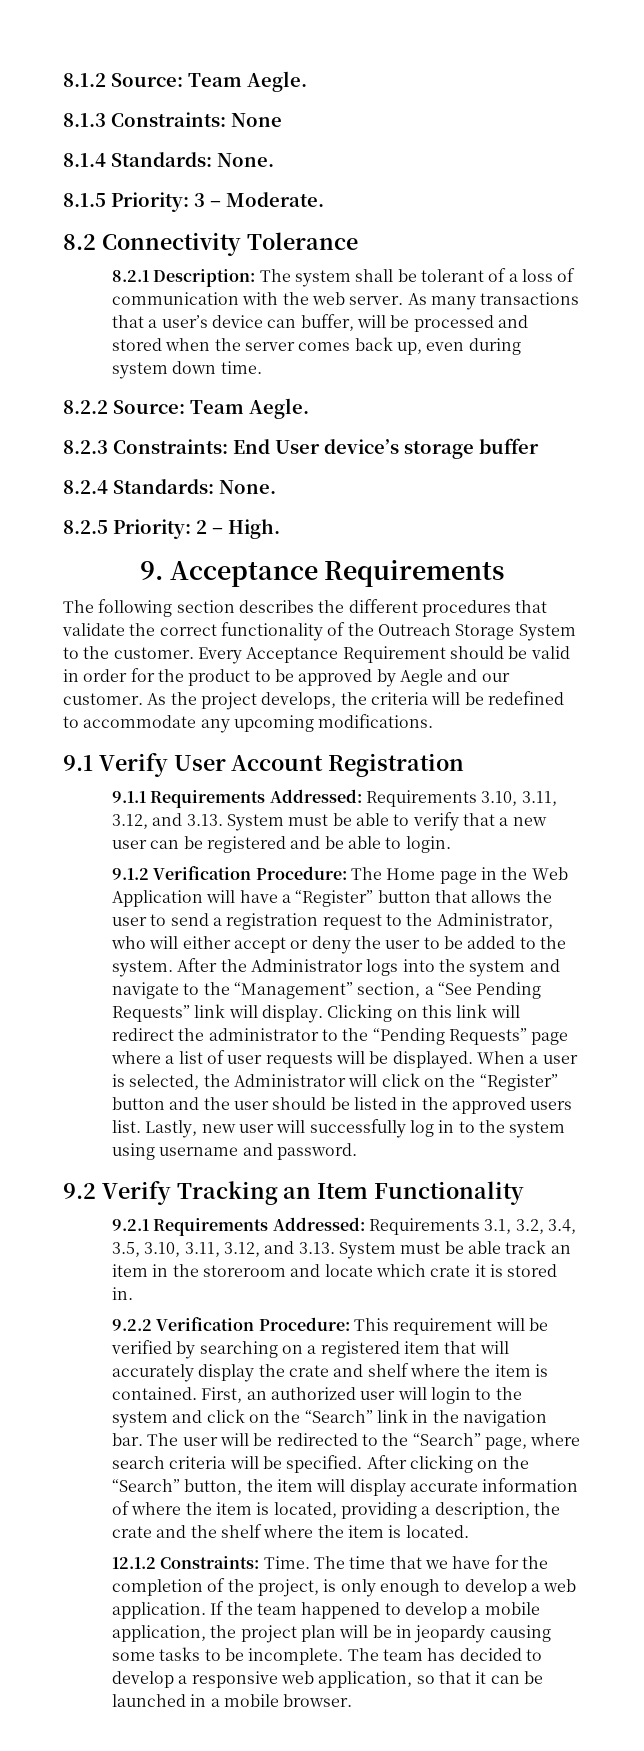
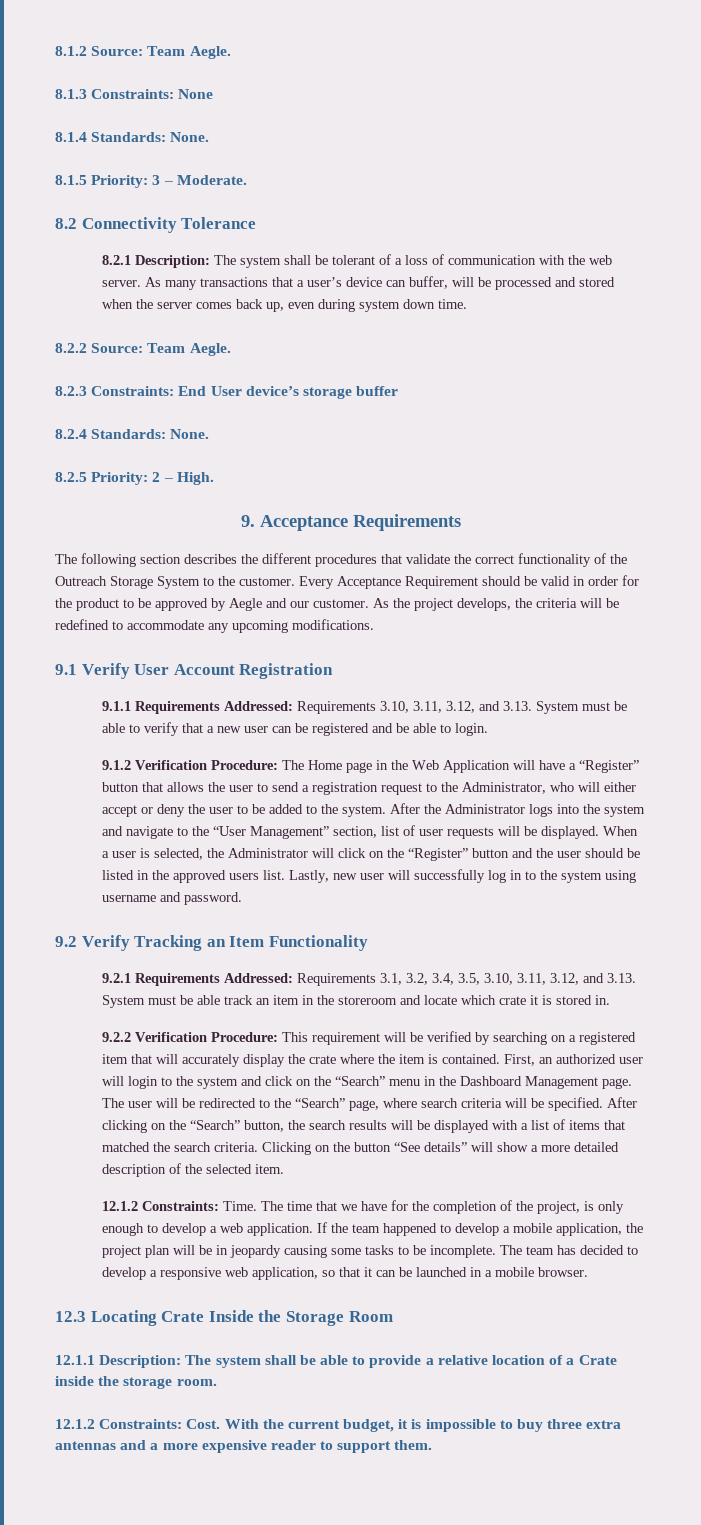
[234,982,542,999] [112,1004,520,1023] [112,1028,569,1045] [111,1051,175,1064] “Management” section, a “See Pending Requests” link will display. Clicking on this link will redirect the administrator to the “Pending Requests” page where a -> [213,826,378,839] “User Management” section,
[333,1363,409,1377] and shelf -> (337, 1059) none
[377,1409,548,1427] [112,1433,144,1446] link in the navigation bar. -> [389,1076,633,1089] menu in the Dashboard Management page.
[277,1478,579,1497] [112,1501,561,1519] [112,1524,469,1538] item will display accurate information of where the item is located, providing a description, the crate and the shelf where the item is located. -> [309,1119,626,1133] [102,1142,620,1155] [102,1163,285,1177] search results will be displayed with a list of items that matched the search criteria. Clicking on the button “See details” will show a more detailed description of the selected item.
(353, 1700) none -> [55,1310,393,1326] [55,1355,617,1368] [55,1376,217,1389] [55,1419,622,1432] [55,1440,433,1453] // 12.3 Locating Crate Inside the Storage Room // 12.1.1 Description: The system shall be able to provide a relative location of a Crate inside the storage room. // 12.1.2 Constraints: Cost. With the current budget, it is impossible to buy three extra antennas and a more expensive reader to support them.

